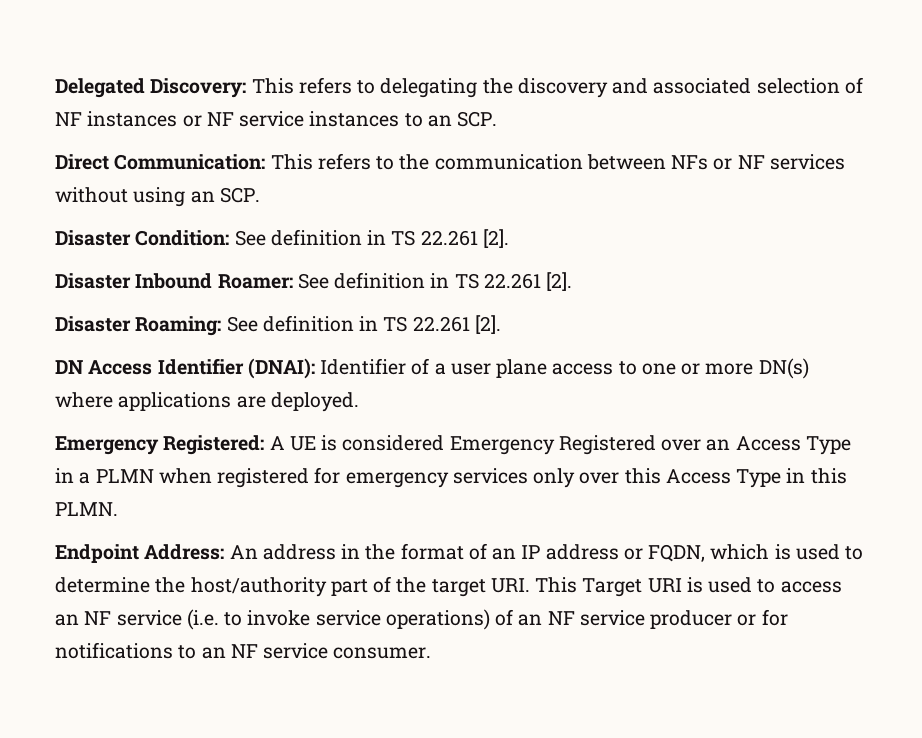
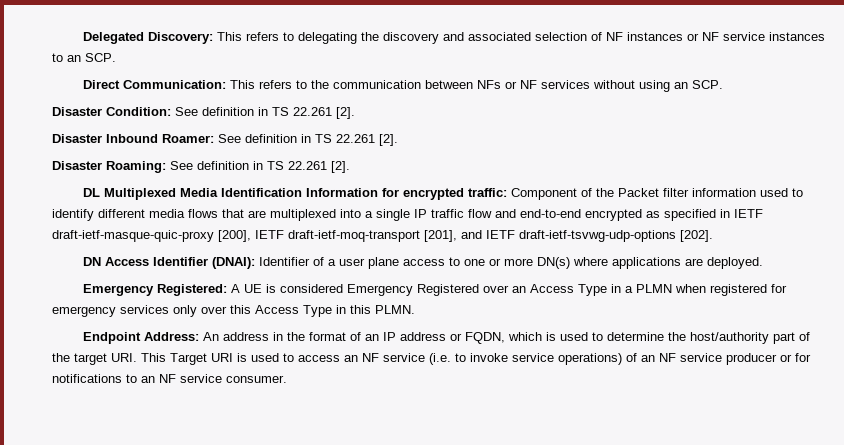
(501, 324) none -> [83,188,804,200] [52,209,763,221] [52,230,713,242] // DL Multiplexed Media Identification Information for encrypted traffic: Component of the Packet filter information used to identify different media flows that are multiplexed into a single IP traffic flow and end-to-end encrypted as specified in IETF draft-ietf-masque-quic-proxy [200], IETF draft-ietf-moq-transport [201], and IETF draft-ietf-tsvwg-udp-options [202].

